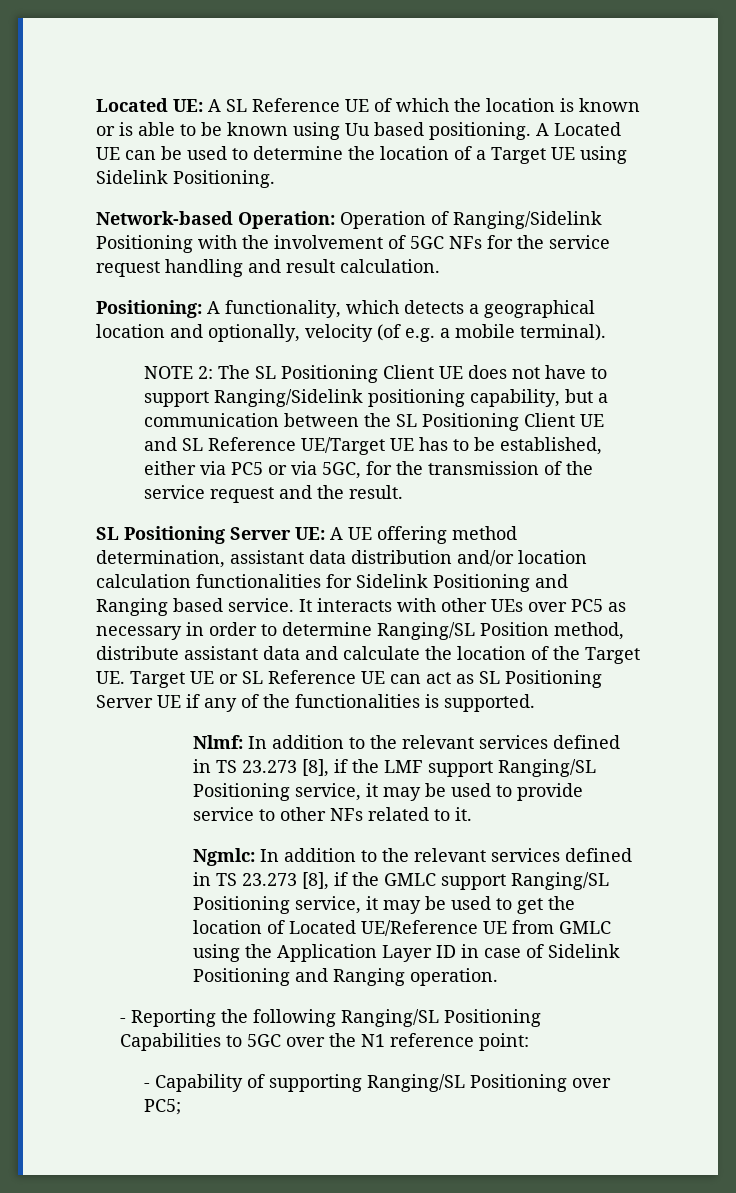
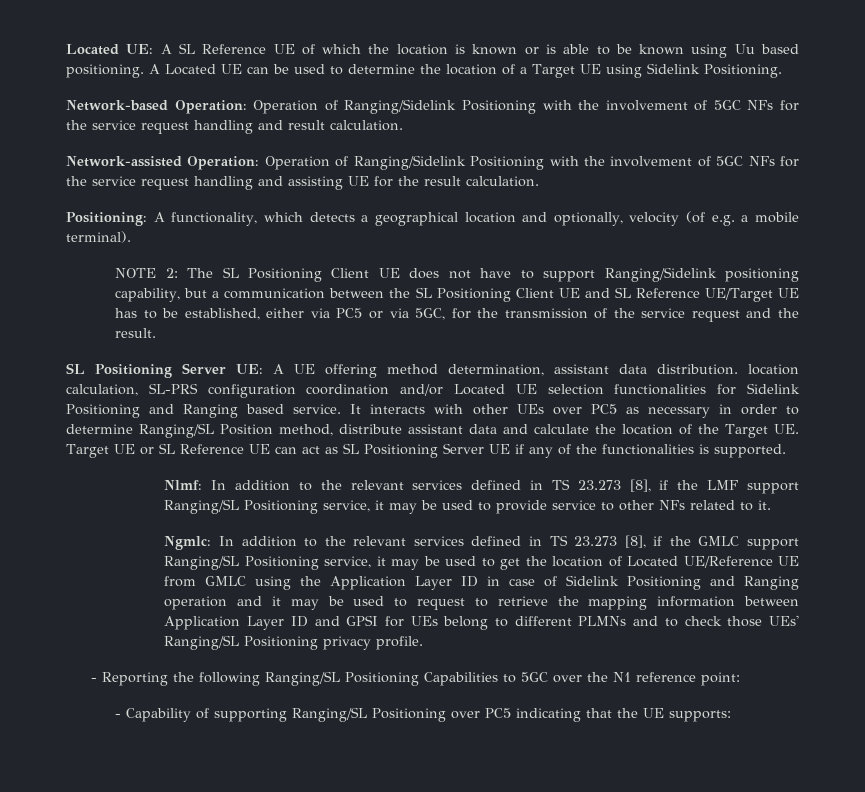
(440, 266) none -> [66,155,799,170] [66,176,539,190] // Network-assisted Operation: Operation of Ranging/Sidelink Positioning with the involvement of 5GC NFs for the service request handling and assisting UE for the result calculation.
[351,550,587,566] [96,574,191,588] distribution and/or location calculation -> [657,364,799,375] [66,383,604,398] distribution. location calculation, SL-PRS configuration coordination and/or Located UE selection
[409,968,498,986] operation. -> [164,596,800,610] [164,615,800,630] [164,635,424,650] operation and it may be used to request to retrieve the mapping information between Application Layer ID and GPSI for UEs belong to different PLMNs and to check those UEs' Ranging/SL Positioning privacy profile.
[144,1099,182,1115] PC5; -> [485,708,732,722] PC5 indicating that the UE supports:

